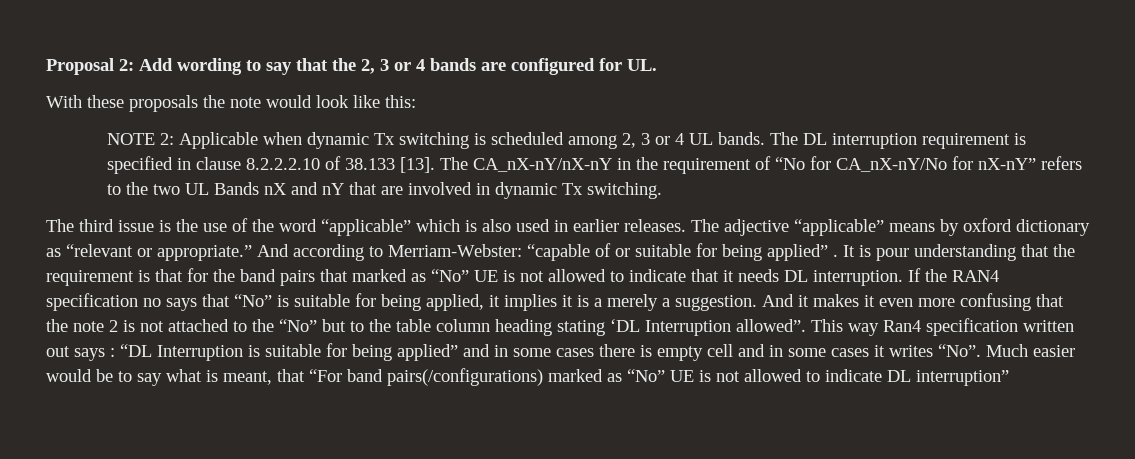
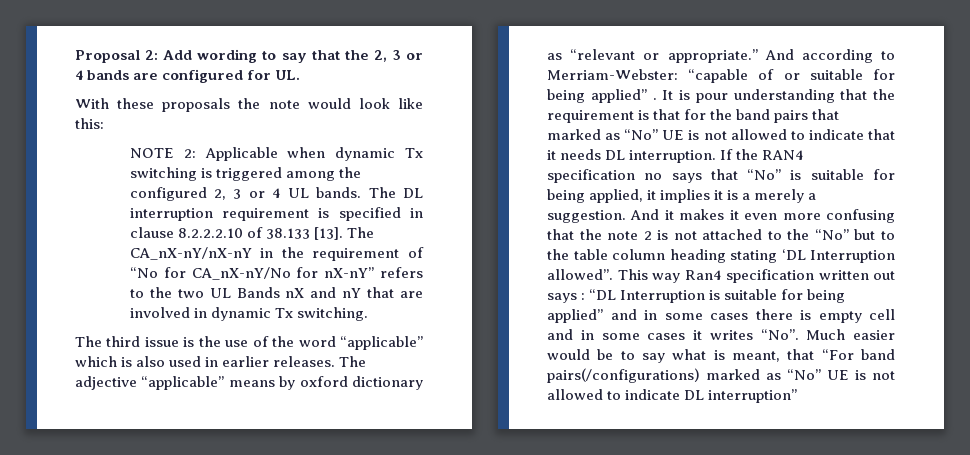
[491,132,618,149] scheduled among -> [216,167,362,181] [129,187,207,201] triggered among the configured

